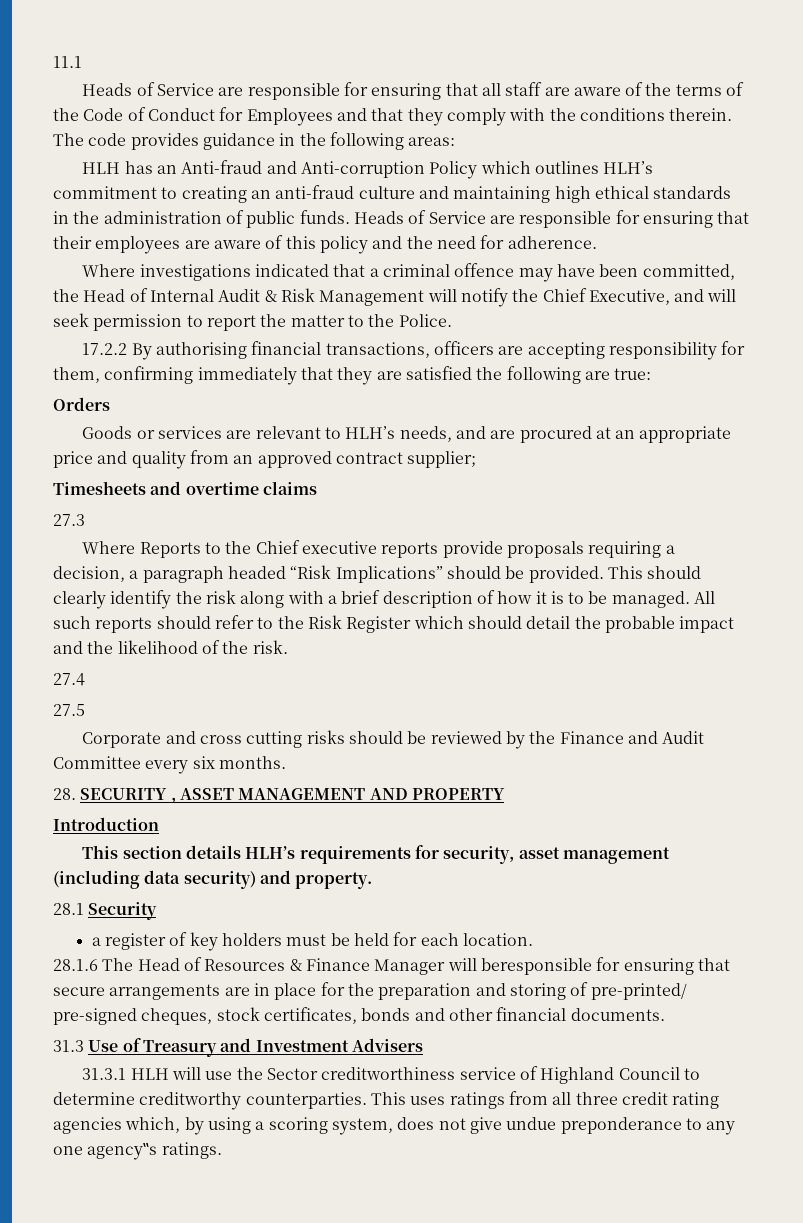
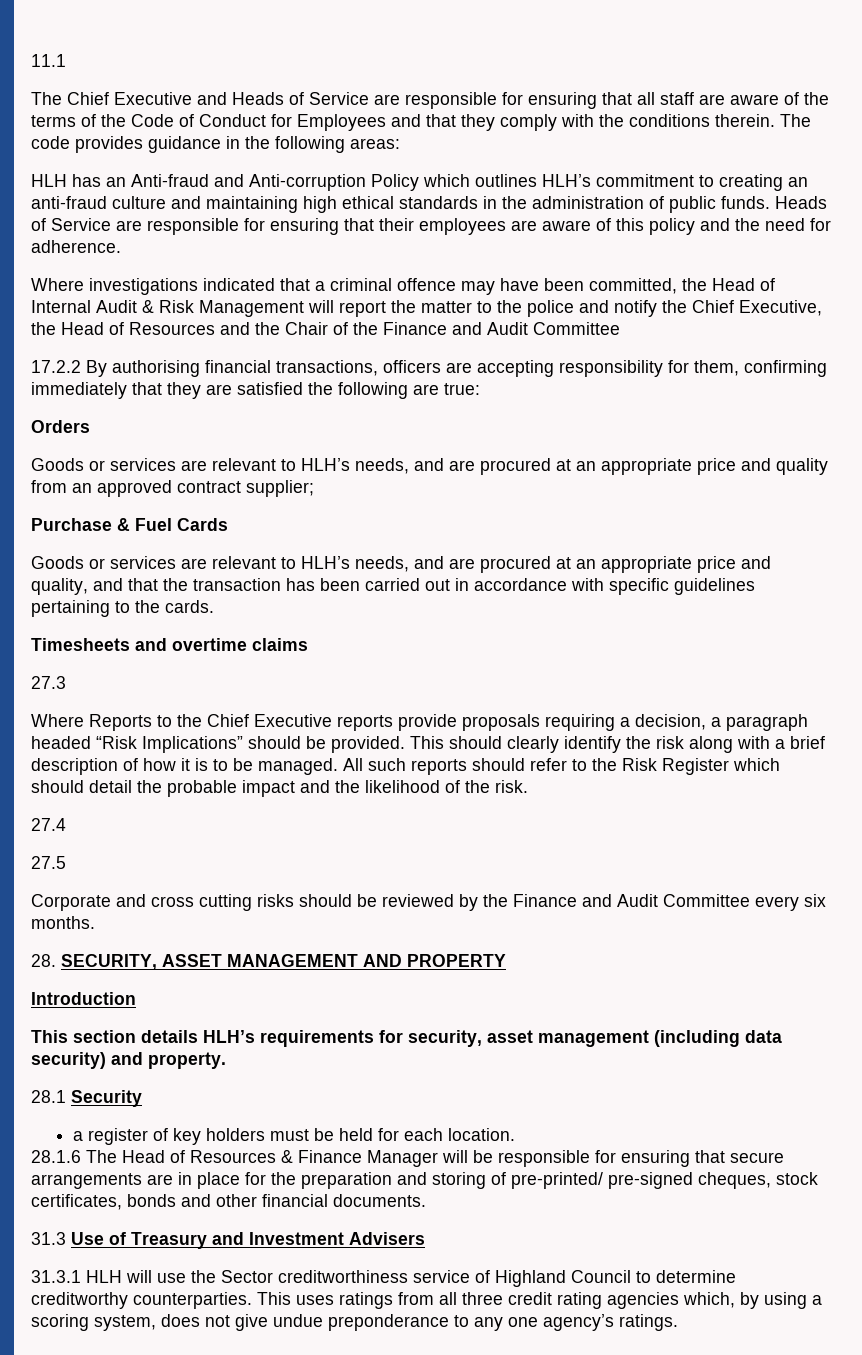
(82, 62) none -> [31,92,227,105] The Chief Executive and
[460,288,737,307] [53,313,203,331] notify the Chief Executive, and will seek permission to -> (334, 306) none
[398,314,452,327] Police. -> [527,300,822,317] [31,322,620,335] police and notify the Chief Executive, the Head of Resources and the Chair of the Finance and Audit Committee
(477, 459) none -> [31,518,228,531] [31,556,771,573] [31,578,755,595] [31,600,214,617] // Purchase & Fuel Cards // Goods or services are relevant to HLH’s needs, and are procured at an appropriate price and quality, and that the transaction has been carried out in accordance with specific guidelines pertaining to the cards.
[301,541,377,554] executive -> [254,714,332,727] Executive
[80,788,176,803] SECURITY , -> [61,954,157,970] SECURITY,
[480,958,592,975] beresponsible -> [473,1150,590,1167] be responsible
[87,1143,158,1160] agency‟s -> [543,1314,614,1331] agency’s

